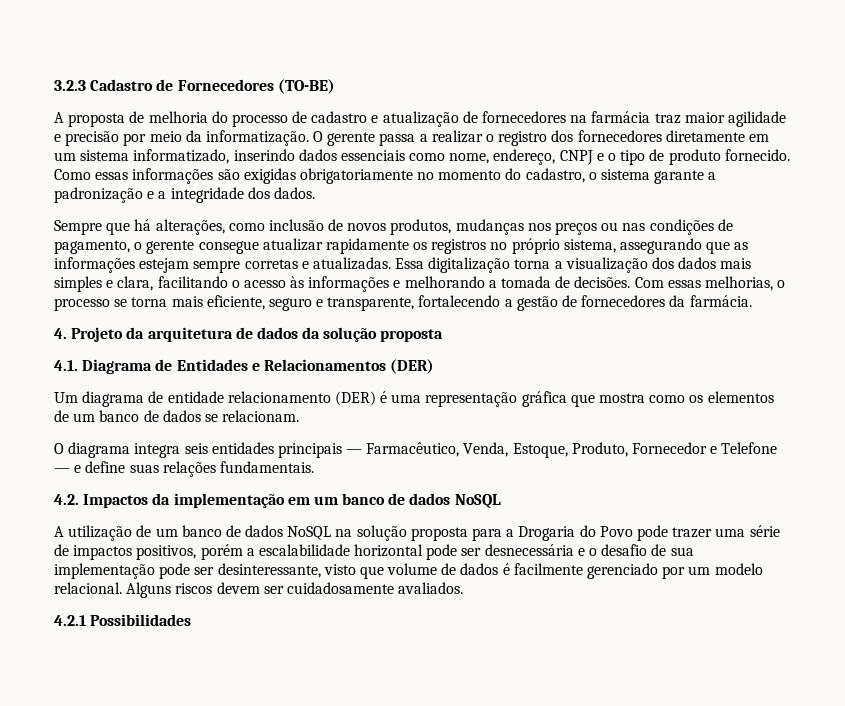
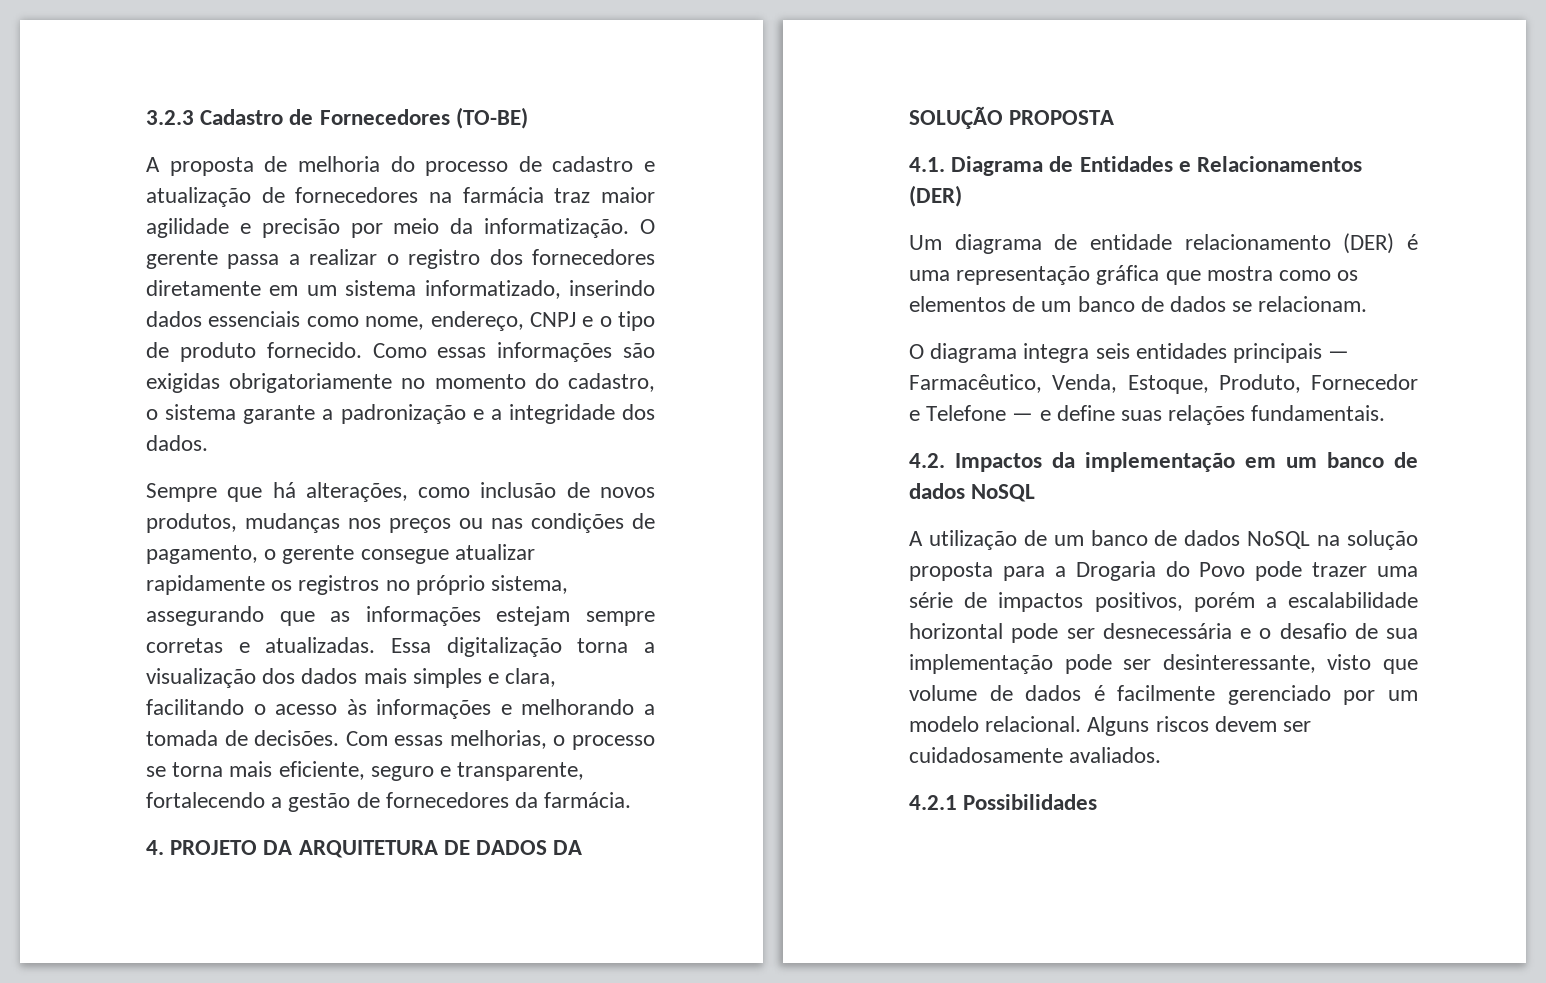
[71,327,444,342] Projeto da arquitetura de dados da solução proposta -> [170,840,583,858] [909,106,1115,129] PROJETO DA ARQUITETURA DE DADOS DA SOLUÇÃO PROPOSTA

